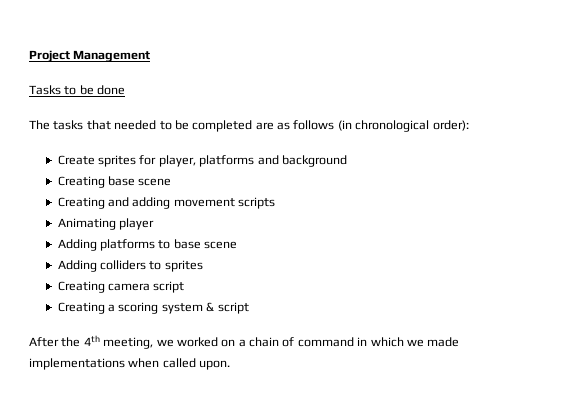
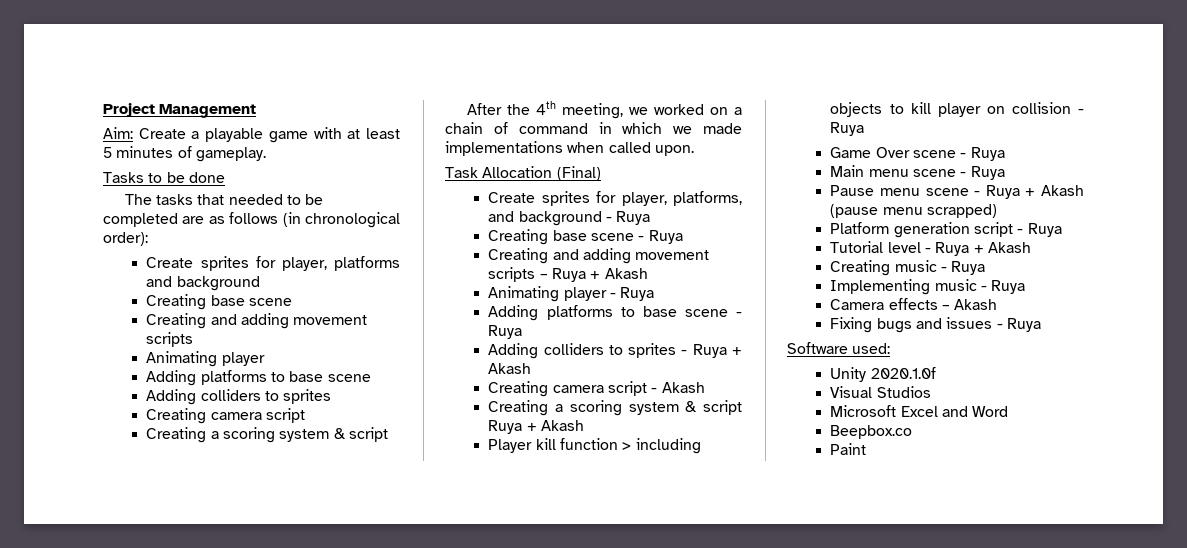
(151, 56) none -> [103,127,401,143] [103,146,266,162] // Aim: Create a playable game with at least 5 minutes of gameplay.
(231, 365) none -> [445,166,601,181] [488,191,742,206] [488,211,651,226] [488,229,683,245] [488,248,710,264] [488,267,648,282] [488,286,655,302] [488,305,742,321] [488,325,523,339] [488,343,742,359] [488,363,532,374] [488,381,705,397] [488,400,742,416] [488,420,585,434] [488,438,701,454] [830,102,1084,117] [830,122,865,136] [830,147,1005,161] [830,165,1005,180] [830,185,1084,199] [830,204,998,218] [830,222,1062,238] [830,241,1032,256] [830,260,986,276] [830,279,1026,295] [830,298,998,310] [830,317,1042,333] [787,342,891,354] [830,367,936,382] [830,386,931,398] [830,405,1009,417] [830,425,913,439] [830,443,867,455] // Task Allocation (Final) // Create sprites for player, platforms, and background - Ruya // Creating base scene - Ruya // Creating and adding movement scripts – Ruya + Akash // Animating player - Ruya // Adding platforms to base scene - Ruya // Adding colliders to sprites - Ruya + Akash // Creating camera script - Akash // Creating a scoring system & script Ruya + Akash // Player kill function > including objects to kill player on collision - Ruya // Game Over scene - Ruya // Main menu scene - Ruya // Pause menu scene - Ruya + Akash (pause menu scrapped) // Platform generation script - Ruya // Tutorial level - Ruya + Akash // Creating music - Ruya // Implementing music - Ruya // Camera effects – Akash // Fixing bugs and issues - Ruya // Software used: // Unity 2020.1.0f // Visual Studios // Microsoft Excel and Word // Beepbox.co // Paint

